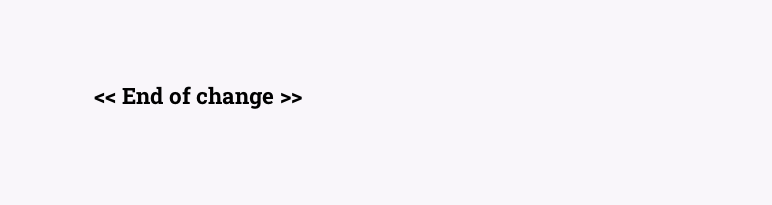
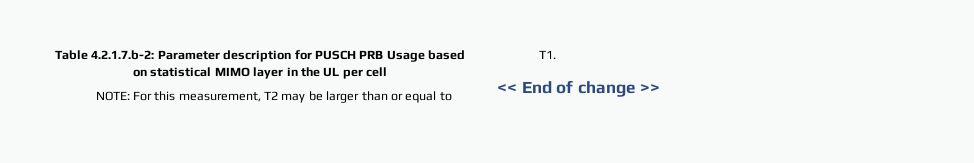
(94, 98) none -> [55,50,465,62] [133,67,387,79] [95,91,452,103] [538,50,556,59] Table 4.2.1.7.b-2: Parameter description for PUSCH PRB Usage based on statistical MIMO layer in the UL per cell // NOTE: For this measurement, T2 may be larger than or equal to T1. //

